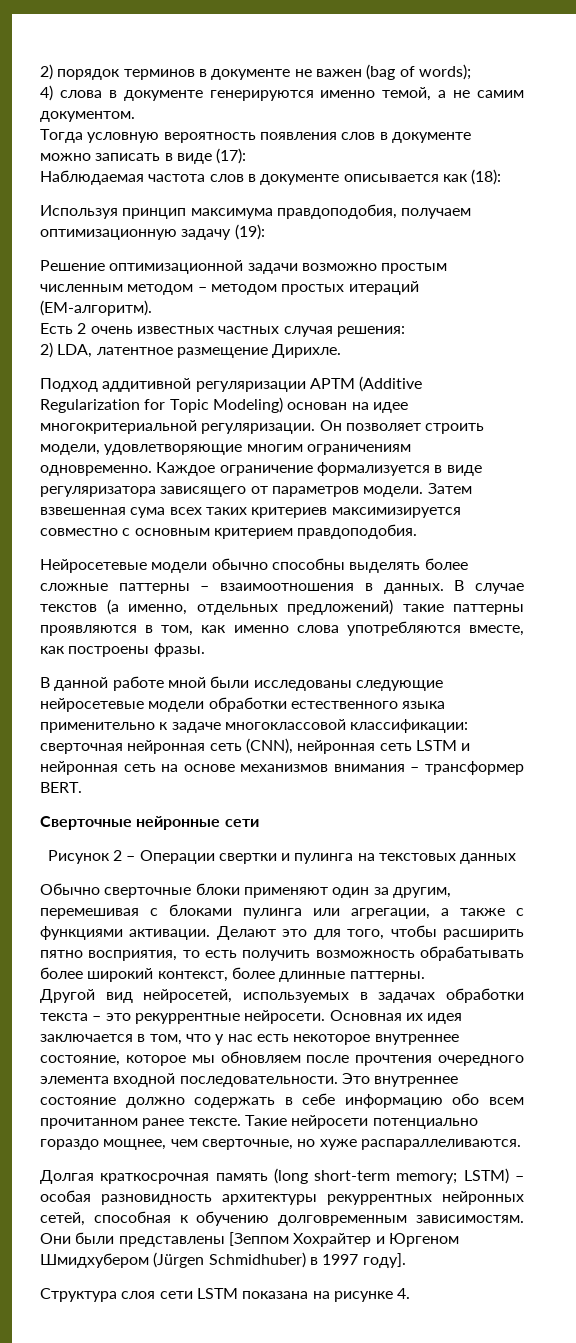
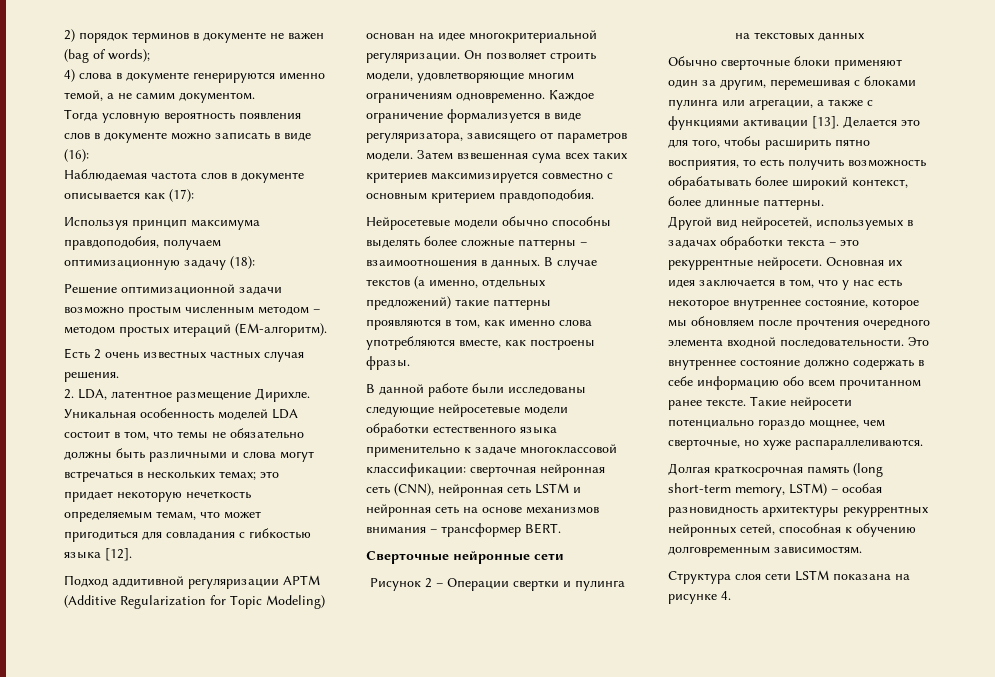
[216,148,247,164] (17): -> [64,149,89,162] (16):
[471,169,502,185] (18): -> [169,189,194,202] (17):
[234,224,265,240] (19): -> [230,256,255,269] (18):
[336,326,405,337] [40,342,53,358] решения: // 2) -> [64,372,119,382] [64,389,74,399] решения. // 2.
(342, 351) none -> [64,408,298,420] [64,428,304,440] [64,448,314,462] [64,471,279,482] [64,491,251,502] [64,511,261,522] [64,528,311,542] [64,548,132,561] Уникальная особенность моделей LDA состоит в том, что темы не обязательно должны быть различными и слова могут встречаться в нескольких темах; это придает некоторую нечеткость определяемым темам, что может пригодиться для совладания с гибкостью языка [12].
[40,486,156,497] регуляризатора -> [366,132,463,143] регуляризатора,
[167,677,206,688] мной -> (468, 390) none
[129,926,276,940] активации. Делают -> [743,116,897,129] активации [13]. Делается
[396,1173,458,1184] memory; -> [735,487,785,497] memory,
[40,1232,459,1247] [40,1252,406,1268] Они были представлены [Зеппом Хохрайтер и Юргеном Шмидхубером (Jürgen Schmidhuber) в 1997 году]. -> (862, 550) none

